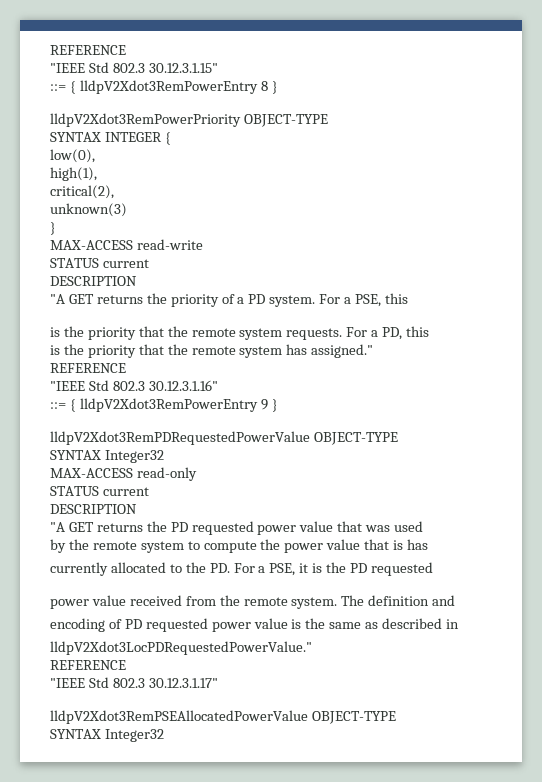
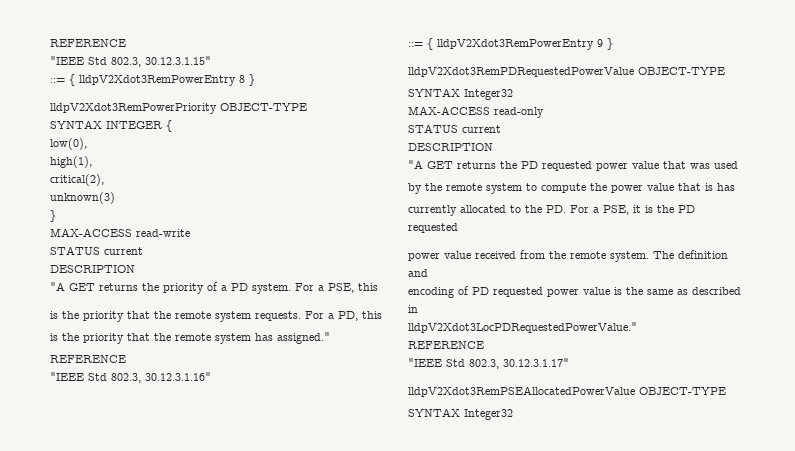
[50,45,126,55] [50,62,145,73] REFERENCE // "IEEE Std 802.3 -> [50,39,126,47] [50,56,141,67] REFERENCE // "IEEE Std 802.3,
[112,381,145,391] 802.3 -> [111,373,141,383] 802.3,
[112,678,145,688] 802.3 -> [469,359,499,369] 802.3,

